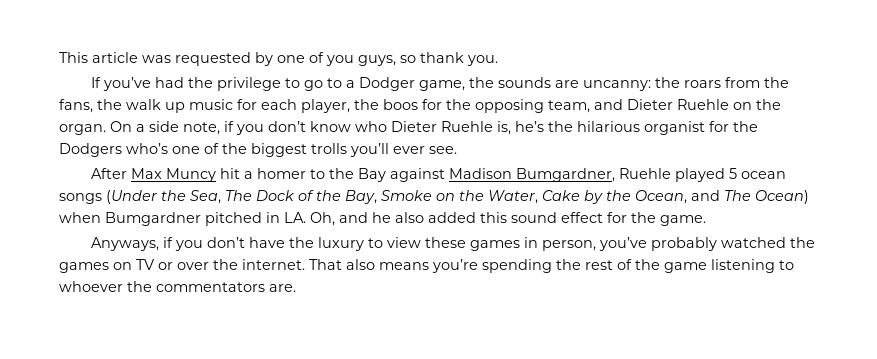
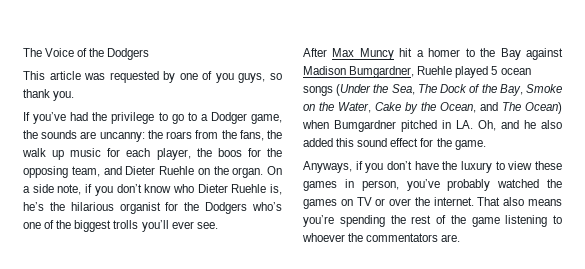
(59, 57) none -> [23,48,150,60] The Voice of the Dodgers //

